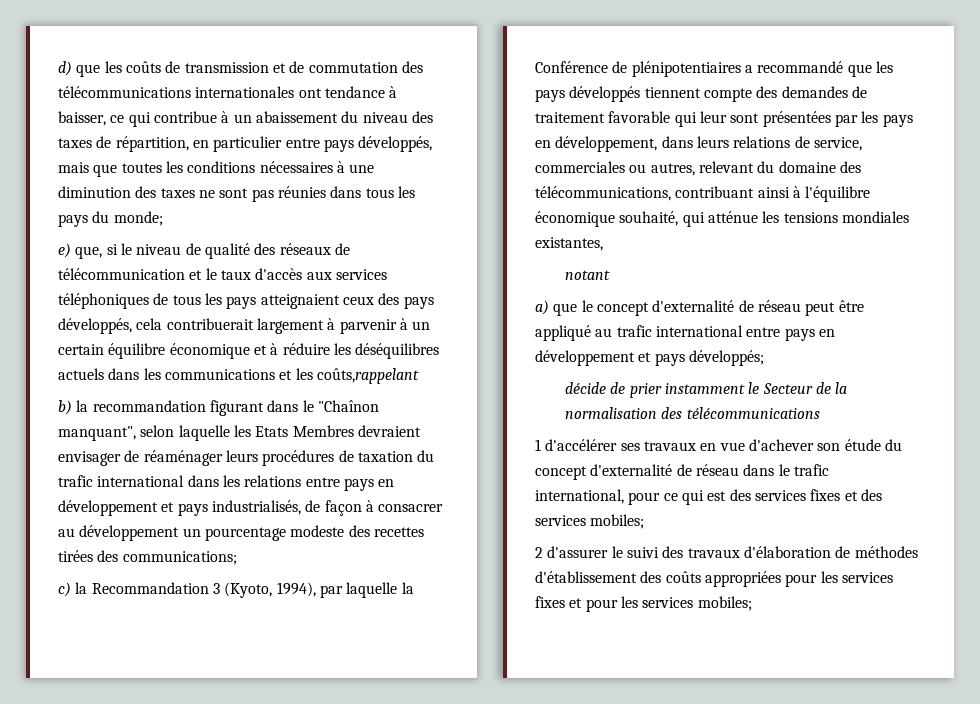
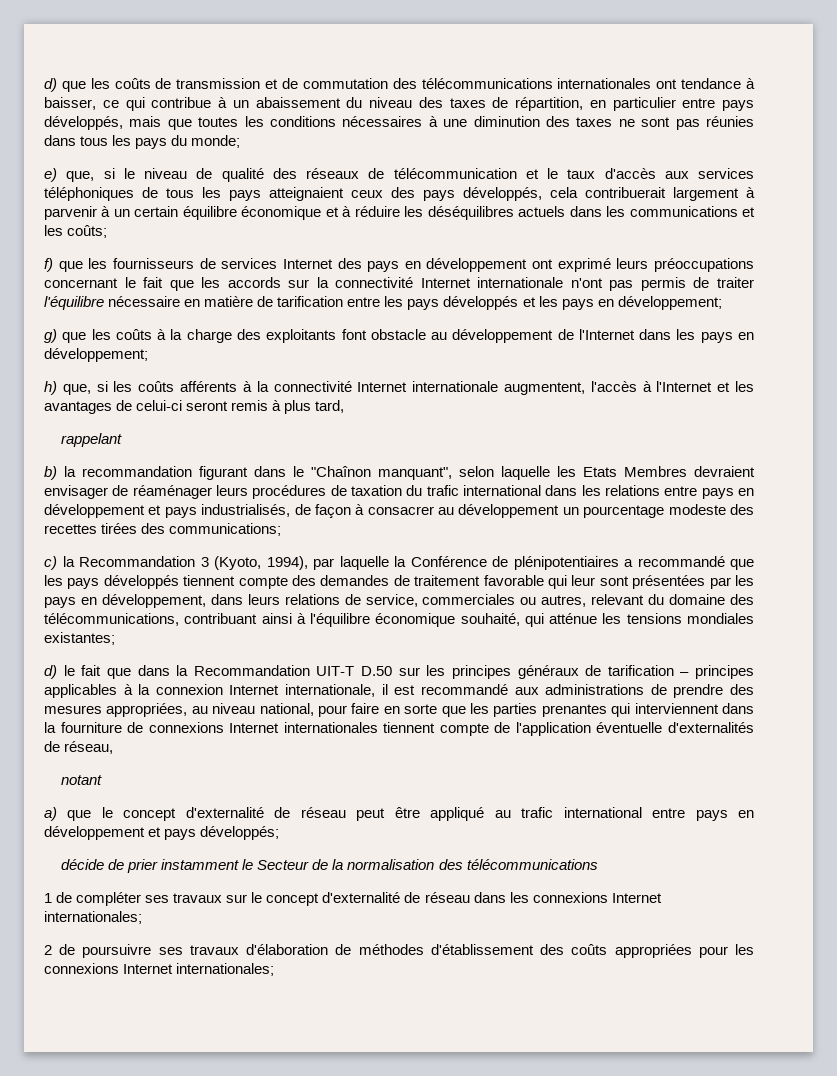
[316,368,419,384] coûts,rappelant -> [67,225,108,238] [44,258,755,272] [44,277,754,291] [44,296,722,310] [44,329,755,343] [44,348,148,362] [44,381,754,395] [44,400,345,414] [61,433,123,447] coûts; // f) que les fournisseurs de services Internet des pays en développement ont exprimé leurs préoccupations concernant le fait que les accords sur la connectivité Internet internationale n'ont pas permis de traiter l'équilibre nécessaire en matière de tarification entre les pays développés et les pays en développement; // g) que les coûts à la charge des exploitants font obstacle au développement de l'Internet dans les pays en développement; // h) que, si les coûts afférents à la connectivité Internet internationale augmentent, l'accès à l'Internet et les avantages de celui-ci seront remis à plus tard, // rappelant
[535,237,603,251] existantes, -> [44,632,115,645] [44,665,754,679] [44,684,755,698] [44,703,754,717] [44,722,754,736] [44,741,114,754] existantes; // d) le fait que dans la Recommandation UIT-T D.50 sur les principes généraux de tarification – principes applicables à la connexion Internet internationale, il est recommandé aux administrations de prendre des mesures appropriées, au niveau national, pour faire en sorte que les parties prenantes qui interviennent dans la fourniture de connexions Internet internationales tiennent compte de l'application éventuelle d'externalités de réseau,
[545,439,902,451] d'accélérer ses travaux en vue d'achever son étude du -> [56,892,263,906] de compléter ses travaux sur le
[778,464,829,476] [535,489,882,505] [535,514,645,529] [535,546,684,558] le trafic international, pour ce qui est des services fixes et des services mobiles; // 2 d'assurer le suivi des -> [509,892,662,903] [44,911,142,924] [44,944,183,958] les connexions Internet internationales; // 2 de poursuivre ses
[841,572,893,583] [535,596,752,612] services fixes et pour les services mobiles; -> [44,963,275,976] connexions Internet internationales;

